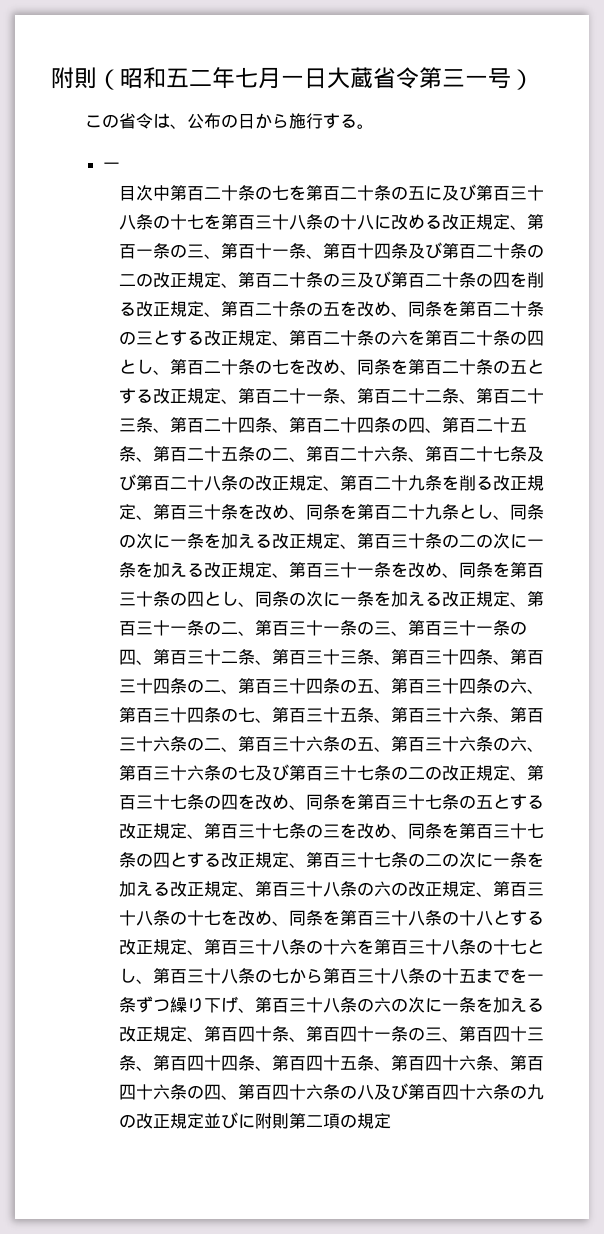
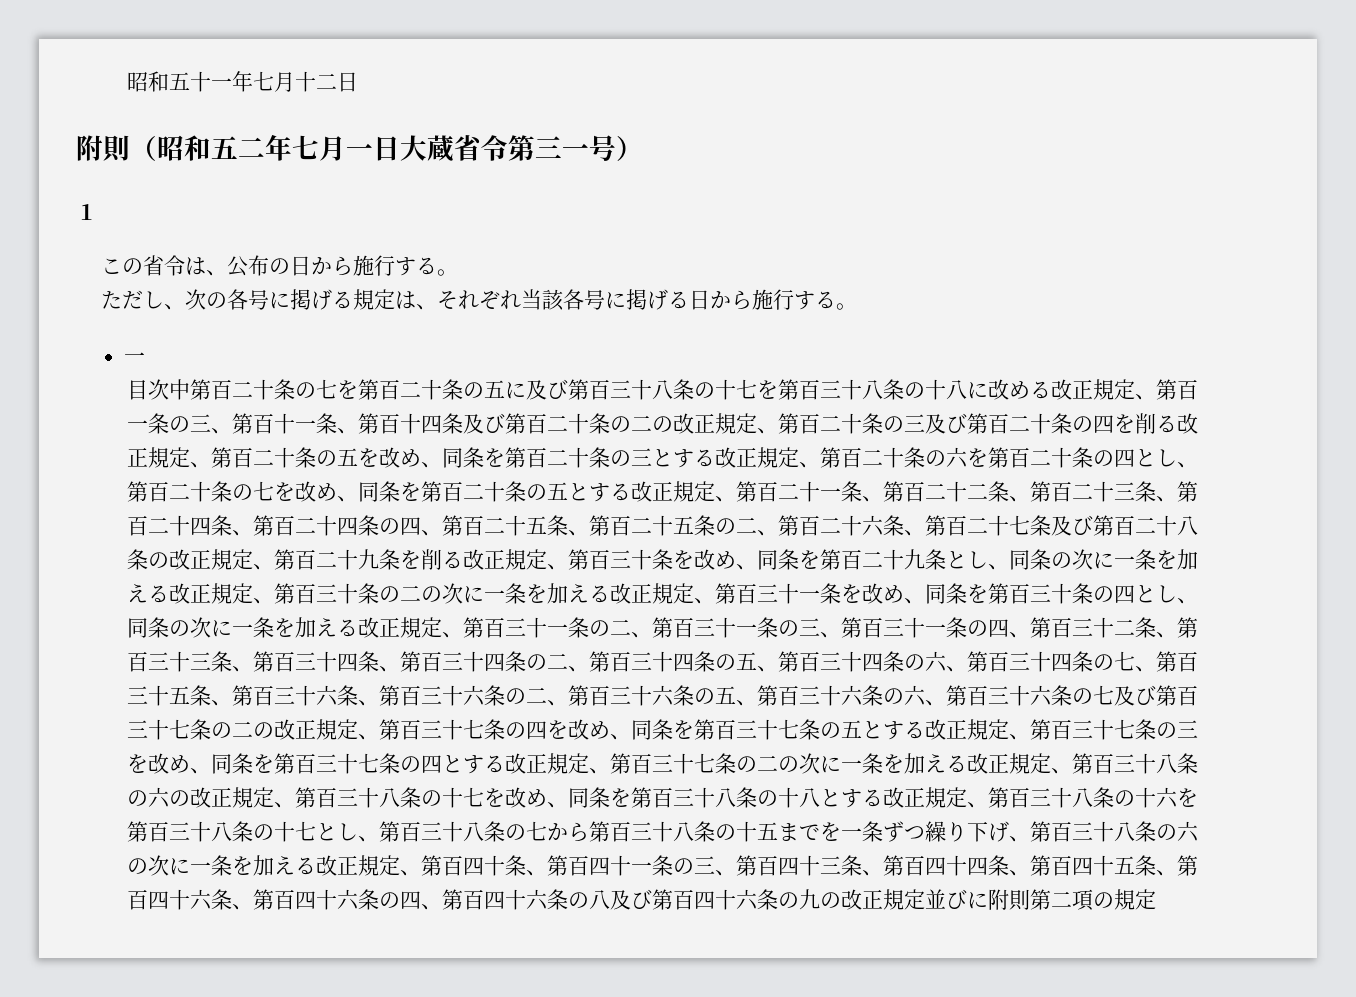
(51, 78) none -> [126,71,358,92] 昭和五十一年七月十二日 //
(534, 79) none -> [76,204,97,220] // １
(374, 126) none -> [101,289,858,311] // ただし、次の各号に掲げる規定は、それぞれ当該各号に掲げる日から施行する。

